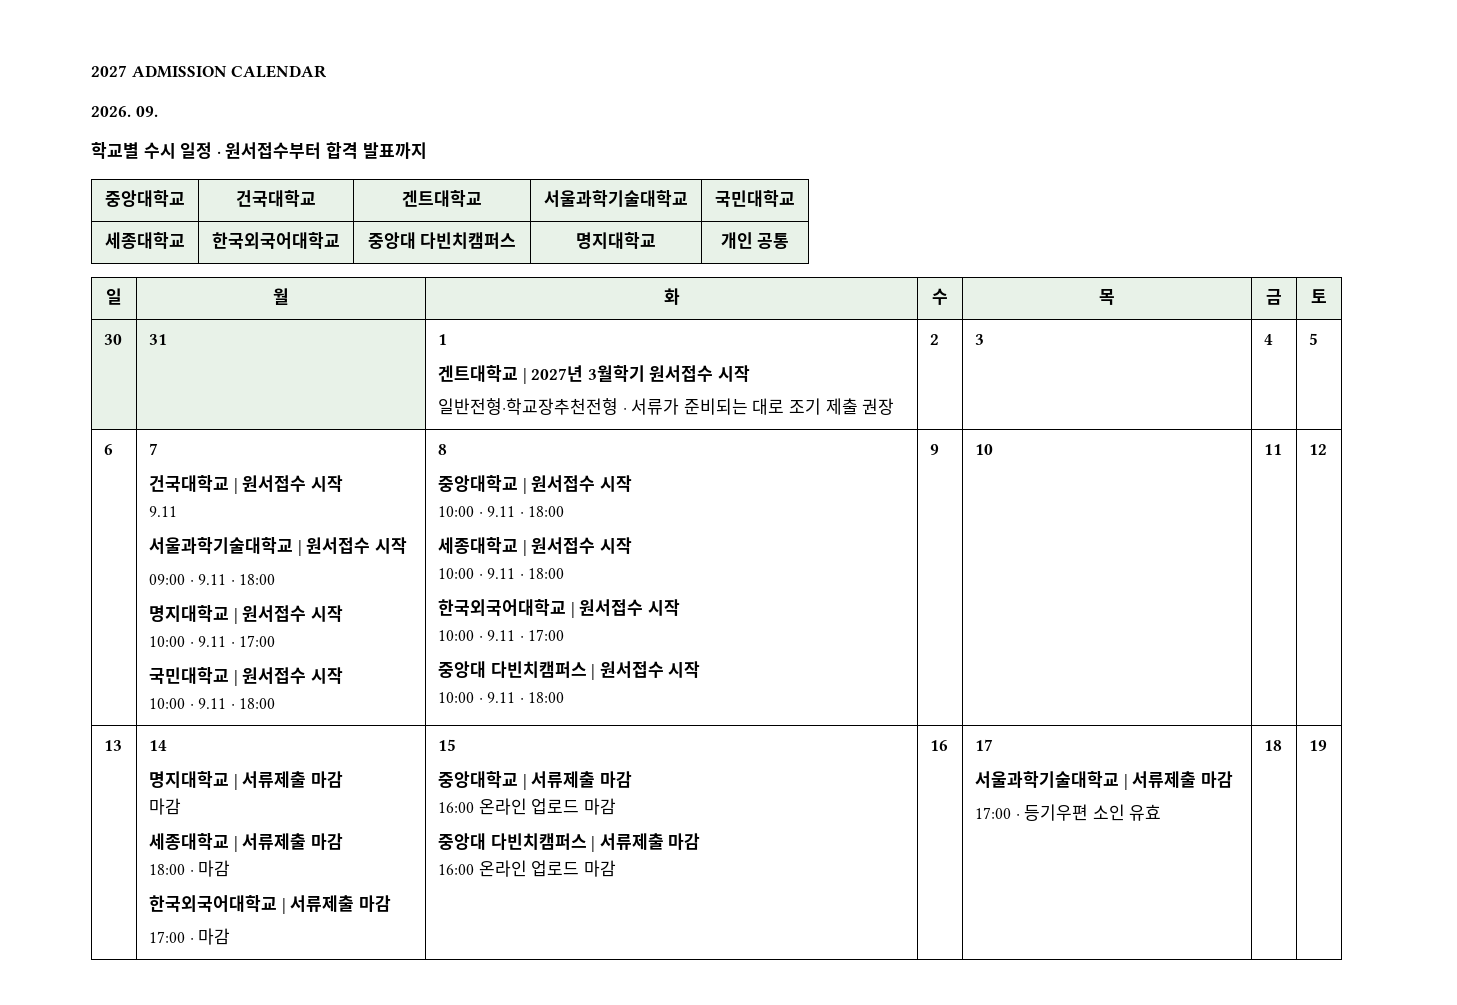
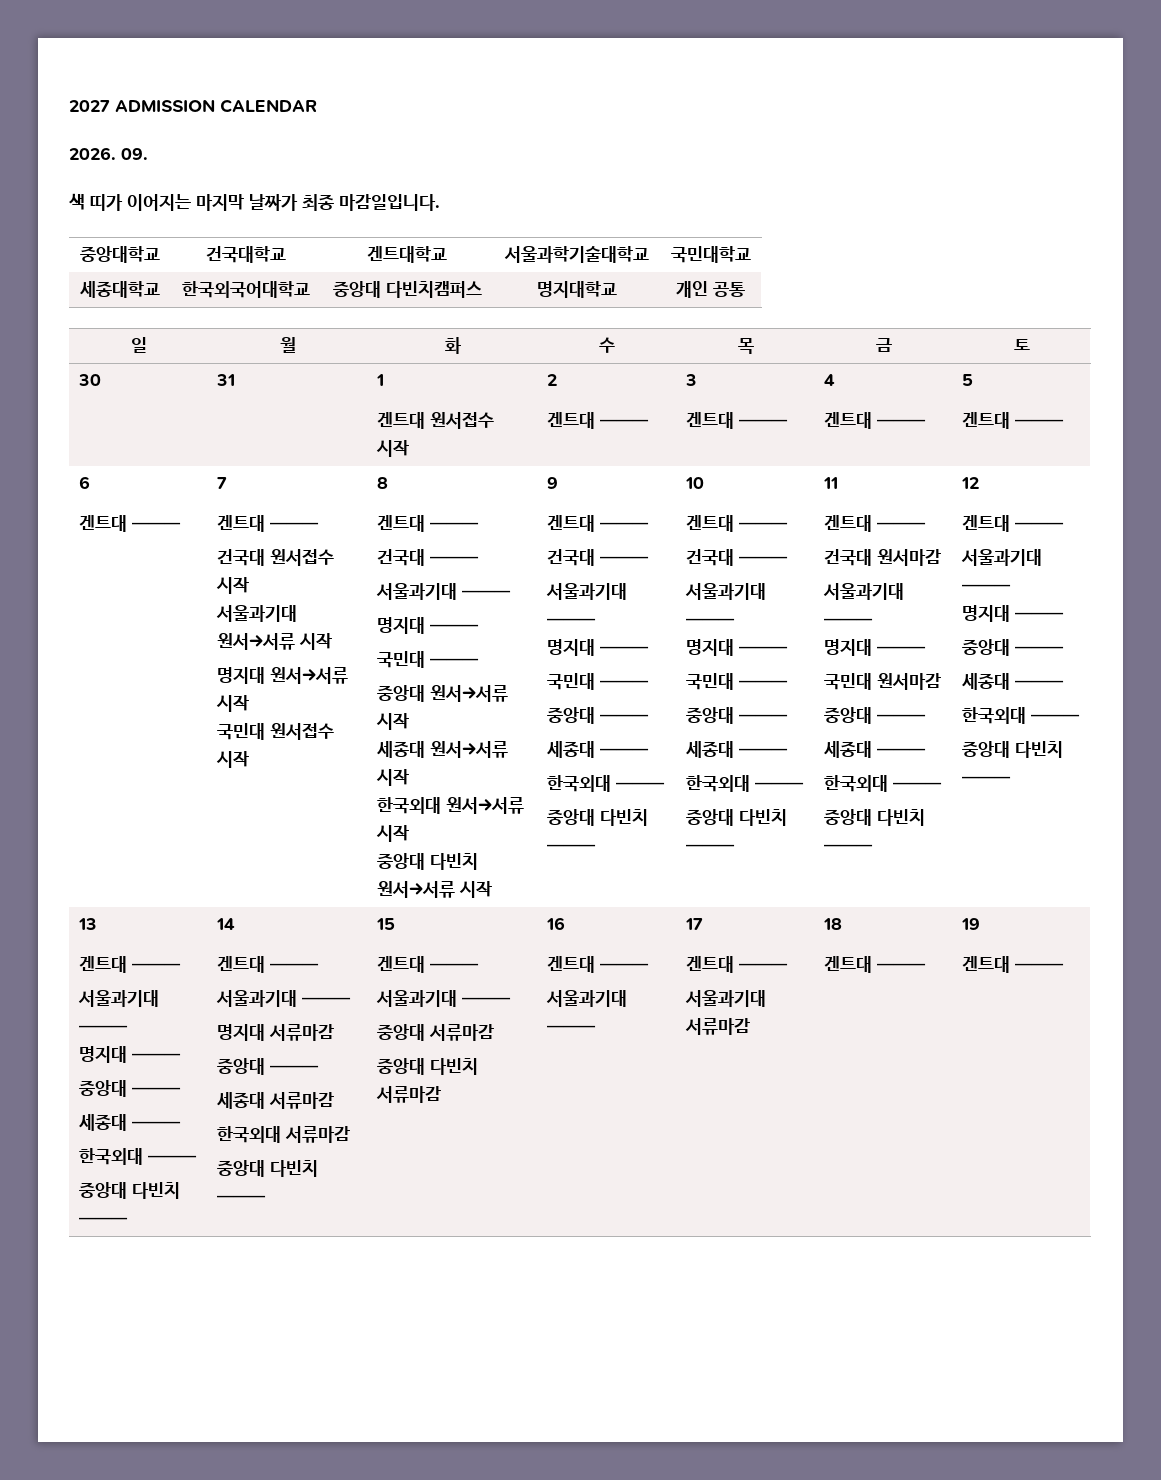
[91,142,427,159] 학교별 수시 일정 · 원서접수부터 합격 발표까지 -> [69,193,440,211] 색 띠가 이어지는 마지막 날짜가 최종 마감일입니다.
[438,365,750,384] [438,398,895,415] [930,334,940,345] [975,334,985,345] [1264,334,1274,345] [1309,333,1319,345] [104,444,114,455] [149,443,159,455] [149,475,343,494] [149,506,178,517] [149,537,407,556] [149,574,276,585] [149,605,343,624] [149,635,276,647] [149,667,343,686] [149,698,276,709] [438,444,448,455] [438,475,632,494] [438,506,565,517] [438,537,632,556] [438,568,565,579] [438,599,680,618] [438,629,565,641] [438,661,701,680] [438,692,565,703] [930,444,940,455] [975,444,994,455] [1264,444,1283,455] [1309,444,1328,455] [104,740,123,751] [149,740,168,751] [149,771,343,790] [149,798,182,815] [149,833,343,852] [149,860,231,877] [149,895,391,914] [149,928,231,945] [438,739,457,751] [438,771,632,790] [438,798,616,815] [438,833,701,852] [438,860,616,877] [930,740,949,751] [975,739,994,751] [975,771,1233,790] [975,804,1162,821] 겐트대학교 | 2027년 3월학기 원서접수 시작 // 일반전형·학교장추천전형 · 서류가 준비되는 대로 조기 제출 권장 | 2 | 3 | 4 | 5 // 6 | 7 // 건국대학교 | 원서접수 시작 // 9.11 // 서울과학기술대학교 | 원서접수 시작 // 09:00 · 9.11 · 18:00 // 명지대학교 | 원서접수 시작 // 10:00 · 9.11 · 17:00 // 국민대학교 | 원서접수 시작 // 10:00 · 9.11 · 18:00 | 8 // 중앙대학교 | 원서접수 시작 // 10:00 · 9.11 · 18:00 // 세종대학교 | 원서접수 시작 // 10:00 · 9.11 · 18:00 // 한국외국어대학교 | 원서접수 시작 // 10:00 · 9.11 · 17:00 // 중앙대 다빈치캠퍼스 | 원서접수 시작 // 10:00 · 9.11 · 18:00 | 9 | 10 | 11 | 12 // 13 | 14 // 명지대학교 | 서류제출 마감 // 마감 // 세종대학교 | 서류제출 마감 // 18:00 · 마감 // 한국외국어대학교 | 서류제출 마감 // 17:00 · 마감 | 15 // 중앙대학교 | 서류제출 마감 // 16:00 온라인 업로드 마감 // 중앙대 다빈치캠퍼스 | 서류제출 마감 // 16:00 온라인 업로드 마감 | 16 | 17 // 서울과학기술대학교 | 서류제출 마감 // 17:00 · 등기우편 소인 유효 -> [377,412,495,429] [376,440,410,457] [547,374,558,386] [547,412,650,429] [685,374,698,386] [686,412,789,429] [824,374,836,386] [824,412,927,429] [962,374,974,386] [962,412,1065,429] [79,476,91,489] [79,515,182,532] [217,477,228,489] [217,515,320,532] [217,549,335,566] [216,577,250,594] [216,605,298,622] [217,633,333,650] [217,667,349,684] [216,695,250,712] [217,723,335,740] [216,751,250,768] [377,477,389,489] [377,515,480,532] [377,549,480,566] [376,583,512,600] [377,617,480,634] [377,651,480,668] [377,685,509,702] [376,713,410,730] [377,741,509,758] [376,769,410,786] [377,797,525,814] [376,825,410,842] [377,853,479,870] [377,881,493,898] [547,477,559,489] [547,515,650,532] [547,549,650,566] [546,583,628,600] [547,618,597,625] [547,639,650,656] [547,673,650,690] [547,707,650,724] [547,741,650,758] [547,775,666,792] [547,809,649,826] [547,844,597,851] [685,477,705,489] [686,515,789,532] [686,549,789,566] [685,583,767,600] [686,618,736,625] [686,639,789,656] [686,673,789,690] [686,707,789,724] [686,741,789,758] [686,775,805,792] [686,809,788,826] [686,844,736,851] [823,477,839,489] [824,515,927,532] [824,549,942,566] [823,583,905,600] [824,618,874,625] [824,639,927,656] [824,673,942,690] [824,707,927,724] [824,741,927,758] [824,775,943,792] [824,809,926,826] [824,844,874,851] [961,477,980,489] [962,515,1065,532] [961,549,1043,566] [962,584,1012,591] [962,605,1065,622] [962,639,1065,656] [962,673,1065,690] [962,707,1081,724] [962,741,1064,758] [962,776,1012,783] [78,918,98,930] [79,956,182,973] [78,990,160,1007] [79,1025,129,1032] [79,1046,182,1063] [79,1080,182,1097] [79,1114,182,1131] [79,1148,198,1165] [79,1182,181,1199] [79,1217,129,1224] [216,918,236,930] [217,956,320,973] [216,990,352,1007] [217,1024,335,1041] [217,1058,320,1075] [217,1092,335,1109] [217,1126,351,1143] [217,1160,319,1177] [217,1195,267,1202] [376,918,396,930] [377,956,480,973] [376,990,512,1007] [377,1024,495,1041] [377,1058,479,1075] [376,1086,442,1103] [546,917,566,930] [547,956,650,973] [546,990,628,1007] [547,1025,597,1032] [685,918,704,930] [686,956,789,973] [685,990,767,1007] [685,1018,751,1035] 겐트대 원서접수 시작 | 2 // 겐트대 ━━━ | 3 // 겐트대 ━━━ | 4 // 겐트대 ━━━ | 5 // 겐트대 ━━━ // 6 // 겐트대 ━━━ | 7 // 겐트대 ━━━ // 건국대 원서접수 시작 // 서울과기대 원서→서류 시작 // 명지대 원서→서류 시작 // 국민대 원서접수 시작 | 8 // 겐트대 ━━━ // 건국대 ━━━ // 서울과기대 ━━━ // 명지대 ━━━ // 국민대 ━━━ // 중앙대 원서→서류 시작 // 세종대 원서→서류 시작 // 한국외대 원서→서류 시작 // 중앙대 다빈치 원서→서류 시작 | 9 // 겐트대 ━━━ // 건국대 ━━━ // 서울과기대 ━━━ // 명지대 ━━━ // 국민대 ━━━ // 중앙대 ━━━ // 세종대 ━━━ // 한국외대 ━━━ // 중앙대 다빈치 ━━━ | 10 // 겐트대 ━━━ // 건국대 ━━━ // 서울과기대 ━━━ // 명지대 ━━━ // 국민대 ━━━ // 중앙대 ━━━ // 세종대 ━━━ // 한국외대 ━━━ // 중앙대 다빈치 ━━━ | 11 // 겐트대 ━━━ // 건국대 원서마감 // 서울과기대 ━━━ // 명지대 ━━━ // 국민대 원서마감 // 중앙대 ━━━ // 세종대 ━━━ // 한국외대 ━━━ // 중앙대 다빈치 ━━━ | 12 // 겐트대 ━━━ // 서울과기대 ━━━ // 명지대 ━━━ // 중앙대 ━━━ // 세종대 ━━━ // 한국외대 ━━━ // 중앙대 다빈치 ━━━ // 13 // 겐트대 ━━━ // 서울과기대 ━━━ // 명지대 ━━━ // 중앙대 ━━━ // 세종대 ━━━ // 한국외대 ━━━ // 중앙대 다빈치 ━━━ | 14 // 겐트대 ━━━ // 서울과기대 ━━━ // 명지대 서류마감 // 중앙대 ━━━ // 세종대 서류마감 // 한국외대 서류마감 // 중앙대 다빈치 ━━━ | 15 // 겐트대 ━━━ // 서울과기대 ━━━ // 중앙대 서류마감 // 중앙대 다빈치 서류마감 | 16 // 겐트대 ━━━ // 서울과기대 ━━━ | 17 // 겐트대 ━━━ // 서울과기대 서류마감
(1283, 745) none -> [824,956,927,973] // 겐트대 ━━━
(1328, 745) none -> [962,956,1065,973] // 겐트대 ━━━

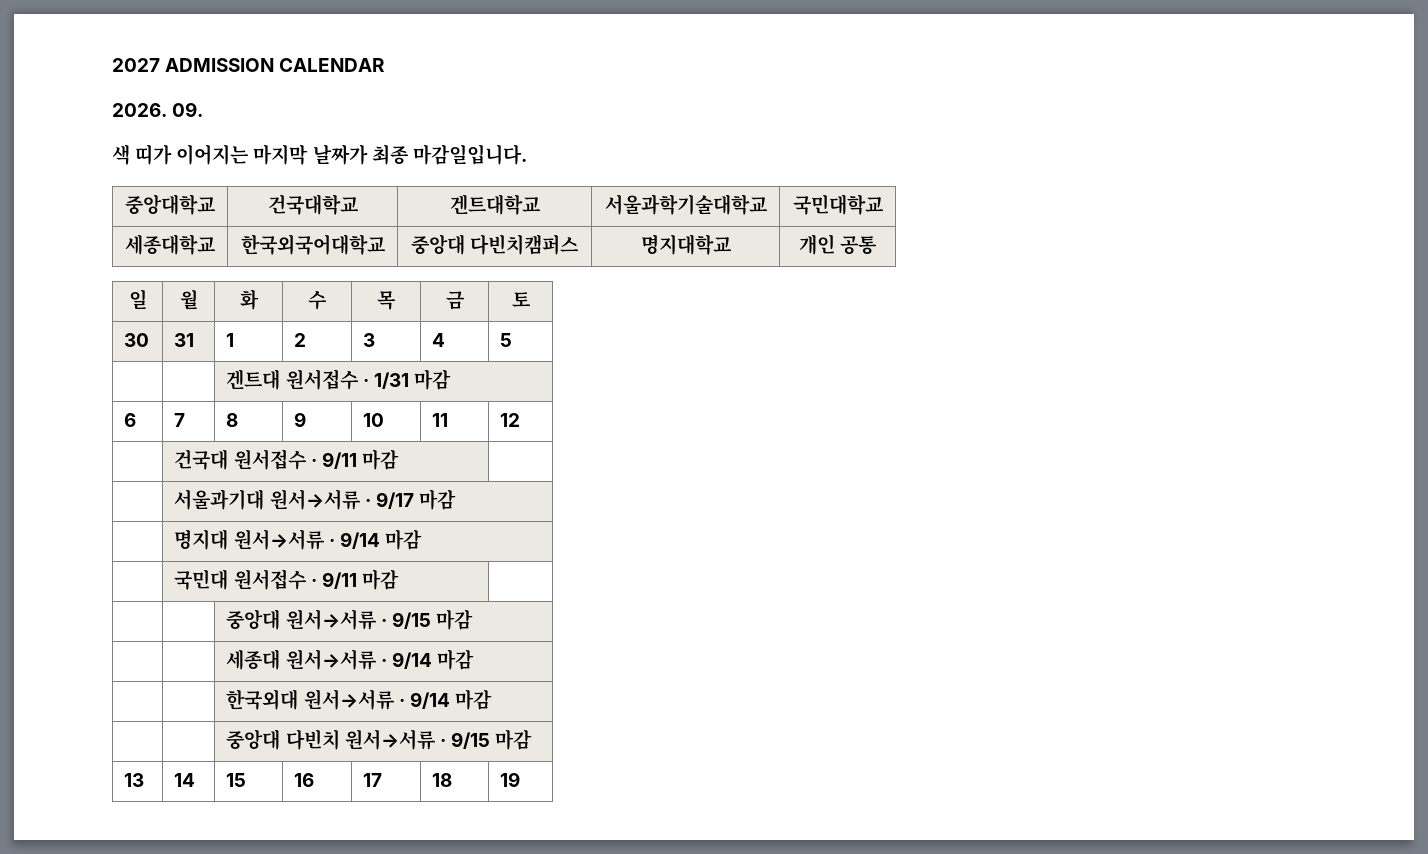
[377,412,495,429] [376,440,410,457] [547,374,558,386] [547,412,650,429] [685,374,698,386] [686,412,789,429] [824,374,836,386] [824,412,927,429] [962,374,974,386] [962,412,1065,429] // 겐트대 원서접수 시작 | 2 // 겐트대 ━━━ | 3 // 겐트대 ━━━ | 4 // 겐트대 ━━━ | 5 // 겐트대 ━━━ -> [294,333,307,347] [363,333,376,347] [432,333,446,347] [500,333,513,347] [226,369,451,390] | 2 | 3 | 4 | 5 // | | 겐트대 원서접수 · 1/31 마감
[79,515,182,532] // 겐트대 ━━━ -> (137, 420) none
[217,515,320,532] [217,549,335,566] [216,577,250,594] [216,605,298,622] [217,633,333,650] [217,667,349,684] [216,695,250,712] [217,723,335,740] [216,751,250,768] [377,477,389,489] [377,515,480,532] [377,549,480,566] [376,583,512,600] [377,617,480,634] [377,651,480,668] [377,685,509,702] [376,713,410,730] [377,741,509,758] [376,769,410,786] [377,797,525,814] [376,825,410,842] [377,853,479,870] [377,881,493,898] [547,477,559,489] [547,515,650,532] [547,549,650,566] [546,583,628,600] [547,618,597,625] [547,639,650,656] [547,673,650,690] [547,707,650,724] [547,741,650,758] [547,775,666,792] [547,809,649,826] [547,844,597,851] [685,477,705,489] [686,515,789,532] [686,549,789,566] [685,583,767,600] [686,618,736,625] [686,639,789,656] [686,673,789,690] [686,707,789,724] [686,741,789,758] [686,775,805,792] [686,809,788,826] [686,844,736,851] [823,477,839,489] [824,515,927,532] [824,549,942,566] [823,583,905,600] [824,618,874,625] [824,639,927,656] [824,673,942,690] [824,707,927,724] [824,741,927,758] [824,775,943,792] [824,809,926,826] [824,844,874,851] [961,477,980,489] [962,515,1065,532] [961,549,1043,566] [962,584,1012,591] [962,605,1065,622] [962,639,1065,656] [962,673,1065,690] [962,707,1081,724] [962,741,1064,758] [962,776,1012,783] [78,918,98,930] [79,956,182,973] [78,990,160,1007] [79,1025,129,1032] [79,1046,182,1063] [79,1080,182,1097] [79,1114,182,1131] [79,1148,198,1165] [79,1182,181,1199] [79,1217,129,1224] [216,918,236,930] [217,956,320,973] [216,990,352,1007] [217,1024,335,1041] [217,1058,320,1075] [217,1092,335,1109] [217,1126,351,1143] [217,1160,319,1177] [217,1195,267,1202] [376,918,396,930] [377,956,480,973] [376,990,512,1007] [377,1024,495,1041] [377,1058,479,1075] [376,1086,442,1103] [546,917,566,930] [547,956,650,973] [546,990,628,1007] [547,1025,597,1032] [685,918,704,930] [686,956,789,973] [685,990,767,1007] [685,1018,751,1035] // 겐트대 ━━━ // 건국대 원서접수 시작 // 서울과기대 원서→서류 시작 // 명지대 원서→서류 시작 // 국민대 원서접수 시작 | 8 // 겐트대 ━━━ // 건국대 ━━━ // 서울과기대 ━━━ // 명지대 ━━━ // 국민대 ━━━ // 중앙대 원서→서류 시작 // 세종대 원서→서류 시작 // 한국외대 원서→서류 시작 // 중앙대 다빈치 원서→서류 시작 | 9 // 겐트대 ━━━ // 건국대 ━━━ // 서울과기대 ━━━ // 명지대 ━━━ // 국민대 ━━━ // 중앙대 ━━━ // 세종대 ━━━ // 한국외대 ━━━ // 중앙대 다빈치 ━━━ | 10 // 겐트대 ━━━ // 건국대 ━━━ // 서울과기대 ━━━ // 명지대 ━━━ // 국민대 ━━━ // 중앙대 ━━━ // 세종대 ━━━ // 한국외대 ━━━ // 중앙대 다빈치 ━━━ | 11 // 겐트대 ━━━ // 건국대 원서마감 // 서울과기대 ━━━ // 명지대 ━━━ // 국민대 원서마감 // 중앙대 ━━━ // 세종대 ━━━ // 한국외대 ━━━ // 중앙대 다빈치 ━━━ | 12 // 겐트대 ━━━ // 서울과기대 ━━━ // 명지대 ━━━ // 중앙대 ━━━ // 세종대 ━━━ // 한국외대 ━━━ // 중앙대 다빈치 ━━━ // 13 // 겐트대 ━━━ // 서울과기대 ━━━ // 명지대 ━━━ // 중앙대 ━━━ // 세종대 ━━━ // 한국외대 ━━━ // 중앙대 다빈치 ━━━ | 14 // 겐트대 ━━━ // 서울과기대 ━━━ // 명지대 서류마감 // 중앙대 ━━━ // 세종대 서류마감 // 한국외대 서류마감 // 중앙대 다빈치 ━━━ | 15 // 겐트대 ━━━ // 서울과기대 ━━━ // 중앙대 서류마감 // 중앙대 다빈치 서류마감 | 16 // 겐트대 ━━━ // 서울과기대 ━━━ | 17 // 겐트대 ━━━ // 서울과기대 서류마감 -> [226,413,239,427] [294,412,307,427] [363,413,385,427] [432,413,449,427] [500,413,521,427] [174,449,399,470] [174,489,456,510] [174,529,422,550] [174,569,399,590] [226,609,473,630] [226,649,474,670] [226,689,492,710] [226,729,533,750] [124,773,145,787] [174,773,196,787] [226,773,247,787] [294,773,315,787] [363,773,383,787] | 8 | 9 | 10 | 11 | 12 // | 건국대 원서접수 · 9/11 마감 | // | 서울과기대 원서→서류 · 9/17 마감 // | 명지대 원서→서류 · 9/14 마감 // | 국민대 원서접수 · 9/11 마감 | // | | 중앙대 원서→서류 · 9/15 마감 // | | 세종대 원서→서류 · 9/14 마감 // | | 한국외대 원서→서류 · 9/14 마감 // | | 중앙대 다빈치 원서→서류 · 9/15 마감 // 13 | 14 | 15 | 16 | 17
[824,956,927,973] // 겐트대 ━━━ -> (453, 780) none
[962,956,1065,973] // 겐트대 ━━━ -> (521, 779) none

